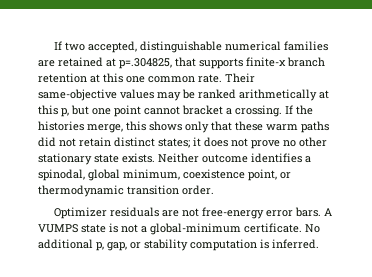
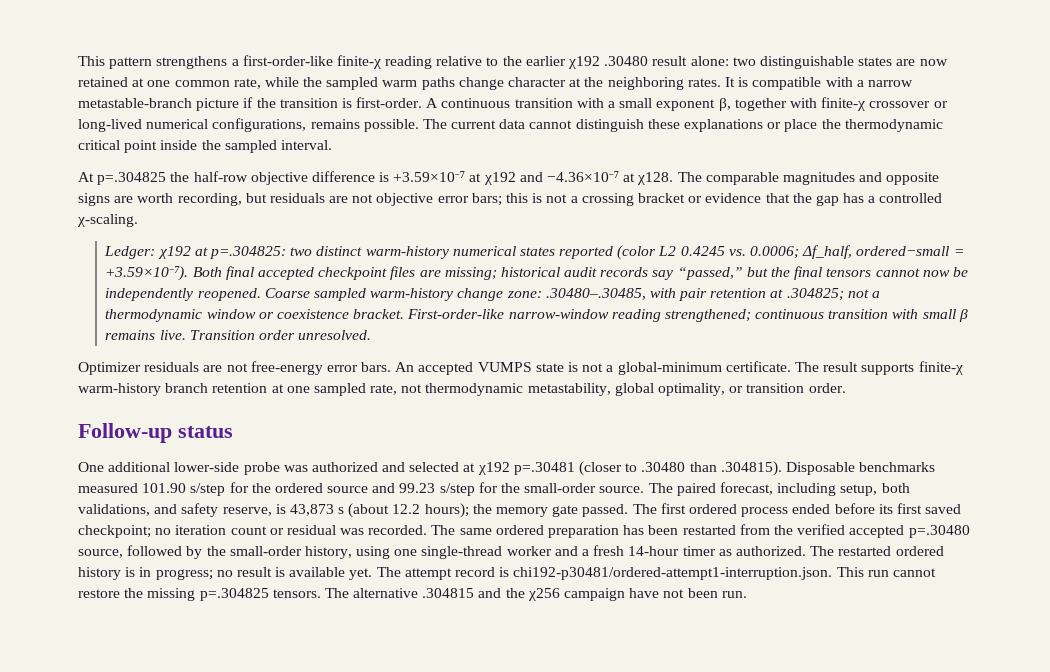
[53,41,328,53] [38,57,325,69] [38,73,255,83] [38,89,329,101] [38,105,313,117] [38,121,329,133] [38,137,327,149] [38,153,311,165] [38,169,291,181] [38,185,214,197] If two accepted, distinguishable numerical families are retained at p=.304825, that supports finite-χ branch retention at this one common rate. Their same-objective values may be ranked arithmetically at this p, but one point cannot bracket a crossing. If the histories merge, this shows only that these warm paths did not retain distinct states; it does not prove no other stationary state exists. Neither outcome identifies a spinodal, global minimum, coexistence point, or thermodynamic transition order. -> [78,55,948,69] [78,77,913,90] [78,97,948,111] [78,118,943,132] [78,140,332,153] [78,171,940,185] [78,193,943,206] [77,214,138,227] [104,245,964,260] [105,266,968,281] [105,288,880,301] [105,309,968,322] [105,330,372,340] This pattern strengthens a first-order-like finite-χ reading relative to the earlier χ192 .30480 result alone: two distinguishable states are now retained at one common rate, while the sampled warm paths change character at the neighboring rates. It is compatible with a narrow metastable-branch picture if the transition is first-order. A continuous transition with a small exponent β, together with finite-χ crossover or long-lived numerical configurations, remains possible. The current data cannot distinguish these explanations or place the thermodynamic critical point inside the sampled interval. // At p=.304825 the half-row objective difference is +3.59×10⁻⁷ at χ192 and −4.36×10⁻⁷ at χ128. The comparable magnitudes and opposite signs are worth recording, but residuals are not objective error bars; this is not a crossing bracket or evidence that the gap has a controlled χ-scaling. // Ledger: χ192 at p=.304825: two distinct warm-history numerical states reported (color L2 0.4245 vs. 0.0006; Δf_half, ordered−small = +3.59×10⁻⁷). Both final accepted checkpoint files are missing; historical audit records say “passed,” but the final tensors cannot now be independently reopened. Coarse sampled warm-history change zone: .30480–.30485, with pair retention at .304825; not a thermodynamic window or coexistence bracket. First-order-like narrow-window reading strengthened; continuous transition with small β remains live. Transition order unresolved.
[323,208,332,216] A -> [395,362,474,375] An accepted
[305,224,320,233] [38,239,319,251] No additional p, gap, or stability computation is inferred. -> [794,361,963,375] [78,383,846,396] [78,423,233,443] [78,461,936,476] [78,482,910,496] [78,503,962,518] [78,524,970,538] [78,545,944,559] [78,567,936,580] [78,588,747,601] The result supports finite-χ warm-history branch retention at one sampled rate, not thermodynamic metastability, global optimality, or transition order. // Follow-up status // One additional lower-side probe was authorized and selected at χ192 p=.30481 (closer to .30480 than .304815). Disposable benchmarks measured 101.90 s/step for the ordered source and 99.23 s/step for the small-order source. The paired forecast, including setup, both validations, and safety reserve, is 43,873 s (about 12.2 hours); the memory gate passed. The first ordered process ended before its first saved checkpoint; no iteration count or residual was recorded. The same ordered preparation has been restarted from the verified accepted p=.30480 source, followed by the small-order history, using one single-thread worker and a fresh 14-hour timer as authorized. The restarted ordered history is in progress; no result is available yet. The attempt record is chi192-p30481/ordered-attempt1-interruption.json. This run cannot restore the missing p=.304825 tensors. The alternative .304815 and the χ256 campaign have not been run.

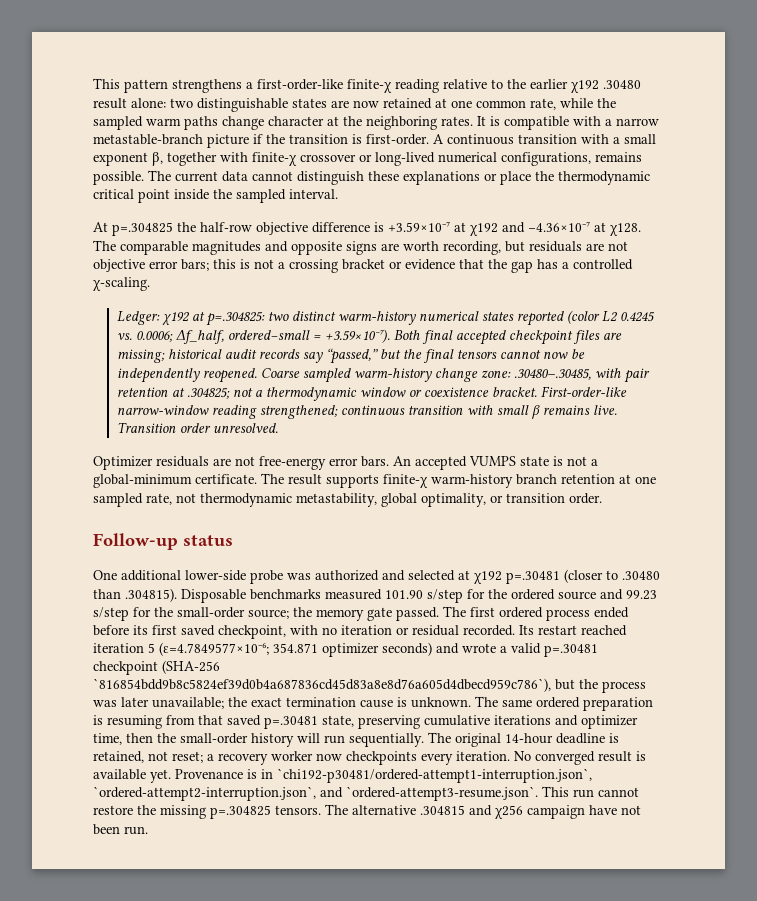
[599,482,910,496] [78,503,469,518] source. The paired forecast, including setup, both validations, and safety reserve, is 43,873 s (about 12.2 hours); -> [248,609,289,619] source;
[78,525,151,538] checkpoint; -> [218,625,318,639] checkpoint, with
[230,526,267,535] count -> (392, 630) none
[340,524,970,538] [78,545,944,559] [78,567,833,580] was recorded. The same ordered preparation has been restarted from the verified accepted p=.30480 source, followed by the small-order history, using one single-thread worker and a fresh 14-hour timer as authorized. The restarted ordered history is in progress; no result is available yet. The attempt record is chi192-p30481/ordered-attempt1-interruption.json. -> [463,625,627,636] [93,642,598,657] [93,660,220,675] [93,678,646,693] [93,696,653,711] [93,715,638,729] [93,732,619,747] [93,751,646,765] [93,768,592,783] [93,786,538,801] recorded. Its restart reached iteration 5 (ε=4.7849577×10⁻⁶; 354.871 optimizer seconds) and wrote a valid p=.30481 checkpoint (SHA-256 `816854bdd9b8c5824ef39d0b4a687836cd45d83a8e8d76a605d4dbecd959c786`), but the process was later unavailable; the exact termination cause is unknown. The same ordered preparation is resuming from that saved p=.30481 state, preserving cumulative iterations and optimizer time, then the small-order history will run sequentially. The original 14-hour deadline is retained, not reset; a recovery worker now checkpoints every iteration. No converged result is available yet. Provenance is in `chi192-p30481/ordered-attempt1-interruption.json`, `ordered-attempt2-interruption.json`, and `ordered-attempt3-resume.json`.
[505,588,525,598] the -> (492, 810) none

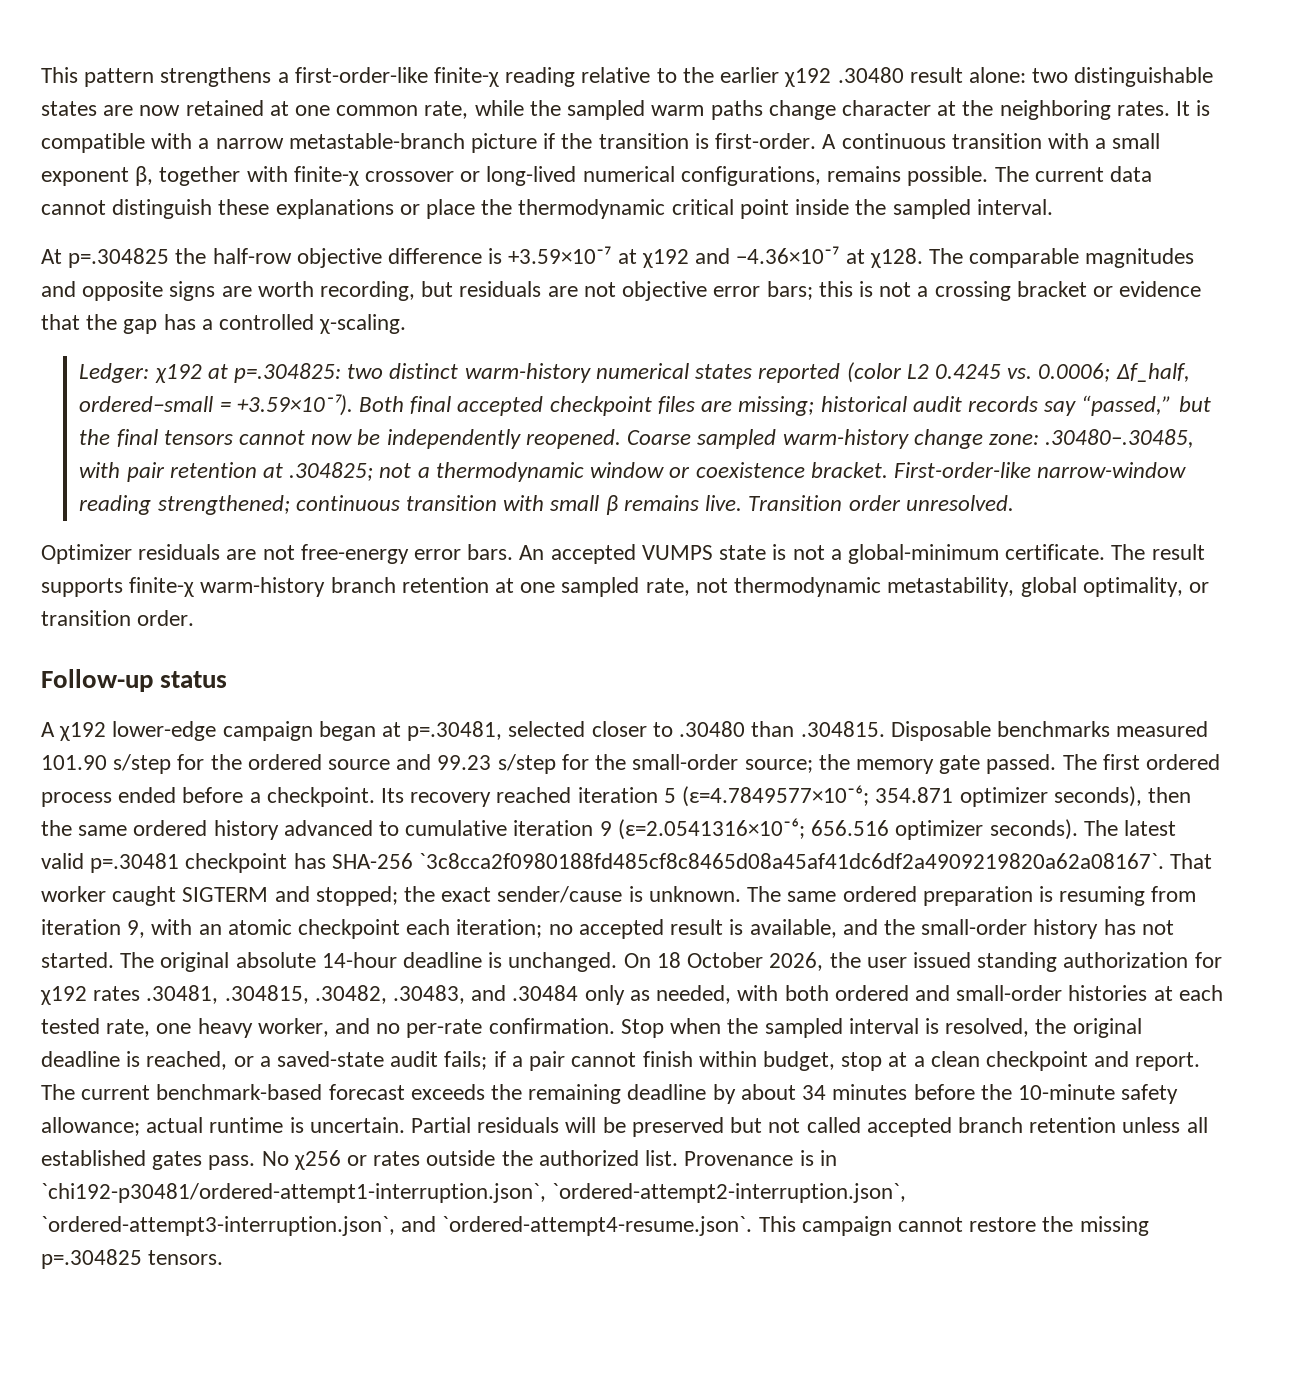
[93,569,603,585] One additional lower-side probe was authorized and selected at χ192 p=.30481 (closer -> [41,721,647,741] A χ192 lower-edge campaign began at p=.30481, selected closer
[125,588,177,602] .304815). -> [800,721,885,737] .304815.
[133,625,577,639] its first saved checkpoint, with no iteration or residual recorded. Its restart -> [249,787,492,807] a checkpoint. Its recovery
[382,642,598,657] [93,660,220,675] [93,678,646,693] [93,697,393,709] seconds) and wrote a valid p=.30481 checkpoint (SHA-256 `816854bdd9b8c5824ef39d0b4a687836cd45d83a8e8d76a605d4dbecd959c786`), but the process was later unavailable; the exact termination cause -> [1053,786,1191,807] [41,818,1176,840] [41,853,1213,873] [41,886,623,906] seconds), then the same ordered history advanced to cumulative iteration 9 (ε=2.0541316×10⁻⁶; 656.516 optimizer seconds). The latest valid p=.30481 checkpoint has SHA-256 `3c8cca2f0980188fd485cf8c8465d08a45af41dc6df2a4909219820a62a08167`. That worker caught SIGTERM and stopped; the exact sender/cause
[198,715,638,729] [93,733,424,747] that saved p=.30481 state, preserving cumulative iterations and optimizer time, then the small-order history will run sequentially. -> [41,919,1174,939] [41,952,114,968] iteration 9, with an atomic checkpoint each iteration; no accepted result is available, and the small-order history has not started.
(501, 740) none -> [235,952,316,968] absolute
[93,751,646,765] [93,769,171,783] retained, not reset; a recovery worker now checkpoints every iteration. No converged result is available yet. -> [508,952,1222,972] [40,985,1223,1005] [41,1018,1142,1038] [41,1051,1201,1071] [41,1084,1179,1104] [41,1117,1208,1137] [41,1150,679,1170] unchanged. On 18 October 2026, the user issued standing authorization for χ192 rates .30481, .304815, .30482, .30483, and .30484 only as needed, with both ordered and small-order histories at each tested rate, one heavy worker, and no per-rate confirmation. Stop when the sampled interval is resolved, the original deadline is reached, or a saved-state audit fails; if a pair cannot finish within budget, stop at a clean checkpoint and report. The current benchmark-based forecast exceeds the remaining deadline by about 34 minutes before the 10-minute safety allowance; actual runtime is uncertain. Partial residuals will be preserved but not called accepted branch retention unless all established gates pass. No χ256 or rates outside the authorized list.
[320,786,594,801] and `ordered-attempt3-resume.json`. This run -> [41,1216,892,1236] `ordered-attempt3-interruption.json`, and `ordered-attempt4-resume.json`. This campaign
[325,804,641,820] [93,824,148,835] The alternative .304815 and χ256 campaign have not been run. -> (224, 1257) none

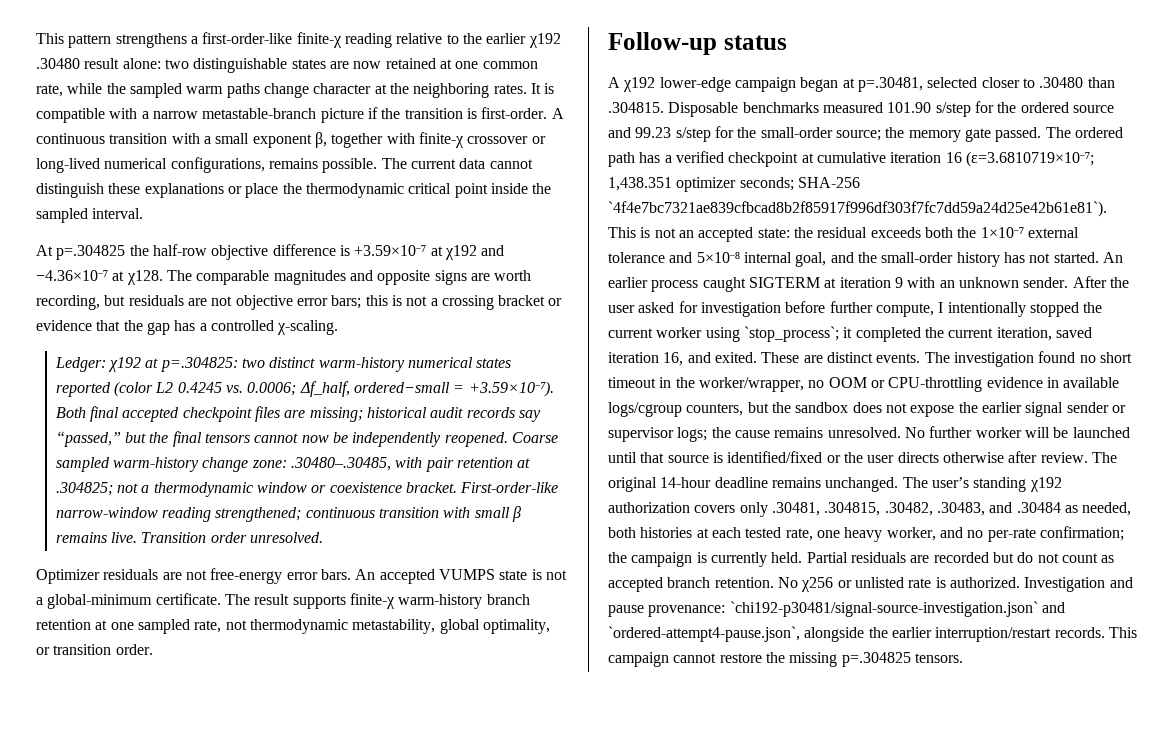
[1102,754,1220,770] [41,785,1191,807] [41,818,1176,840] [41,853,1213,873] [41,886,1197,906] [41,919,837,939] first ordered process ended before a checkpoint. Its recovery reached iteration 5 (ε=4.7849577×10⁻⁶; 354.871 optimizer seconds), then the same ordered history advanced to cumulative iteration 9 (ε=2.0541316×10⁻⁶; 656.516 optimizer seconds). The latest valid p=.30481 checkpoint has SHA-256 `3c8cca2f0980188fd485cf8c8465d08a45af41dc6df2a4909219820a62a08167`. That worker caught SIGTERM and stopped; the exact sender/cause is unknown. The same ordered preparation is resuming from iteration 9, with an atomic checkpoint each iteration; no accepted result is available, -> [1074,127,1123,138] [608,151,1094,167] [608,177,860,192] [608,201,1107,217] [608,227,1079,242] [608,252,827,267] ordered path has a verified checkpoint at cumulative iteration 16 (ε=3.6810719×10⁻⁷; 1,438.351 optimizer seconds; SHA-256 `4f4e7bc7321ae839cfbcad8b2f85917f996df303f7fc7dd59a24d25e42b61e81`). This is not an accepted state: the residual exceeds both the 1×10⁻⁷ external tolerance and 5×10⁻⁸ internal goal,
(114, 960) none -> [1102,252,1123,263] [608,276,1129,292] [608,301,1103,317] [608,326,1092,342] [608,351,1132,367] [608,377,1120,392] [608,402,1126,417] [608,426,1130,442] [608,451,1088,463] An earlier process caught SIGTERM at iteration 9 with an unknown sender. After the user asked for investigation before further compute, I intentionally stopped the current worker using `stop_process`; it completed the current iteration, saved iteration 16, and exited. These are distinct events. The investigation found no short timeout in the worker/wrapper, no OOM or CPU-throttling evidence in available logs/cgroup counters, but the sandbox does not expose the earlier signal sender or supervisor logs; the cause remains unresolved. No further worker will be launched until that source is identified/fixed or the user directs otherwise after review.
[235,952,316,968] absolute -> (657, 484) none
[488,952,1222,972] [40,986,141,1005] is unchanged. On 18 October 2026, the user issued standing authorization for χ192 rates -> [771,477,1062,492] [608,502,768,517] remains unchanged. The user’s standing χ192 authorization covers only
[584,985,625,1005] only -> (1061, 507) none
[737,985,1063,1001] with both ordered and small-order -> [608,527,636,538] both
[488,1018,1142,1038] [41,1051,1201,1071] [41,1084,1179,1104] [41,1117,1208,1137] [41,1150,837,1170] [41,1183,907,1203] [41,1216,753,1236] confirmation. Stop when the sampled interval is resolved, the original deadline is reached, or a saved-state audit fails; if a pair cannot finish within budget, stop at a clean checkpoint and report. The current benchmark-based forecast exceeds the remaining deadline by about 34 minutes before the 10-minute safety allowance; actual runtime is uncertain. Partial residuals will be preserved but not called accepted branch retention unless all established gates pass. No χ256 or rates outside the authorized list. Provenance is in `chi192-p30481/ordered-attempt1-interruption.json`, `ordered-attempt2-interruption.json`, `ordered-attempt3-interruption.json`, and `ordered-attempt4-resume.json`. -> [1039,526,1124,541] [608,552,1115,567] [608,577,1133,592] [608,601,1065,617] [608,626,1105,642] confirmation; the campaign is currently held. Partial residuals are recorded but do not count as accepted branch retention. No χ256 or unlisted rate is authorized. Investigation and pause provenance: `chi192-p30481/signal-source-investigation.json` and `ordered-attempt4-pause.json`, alongside the earlier interruption/restart records.

